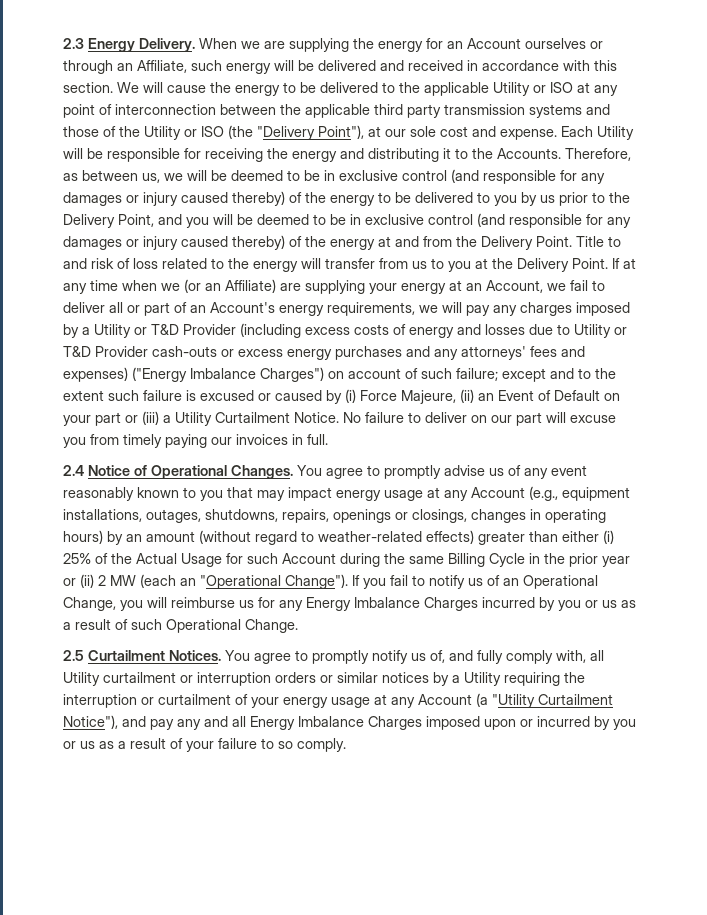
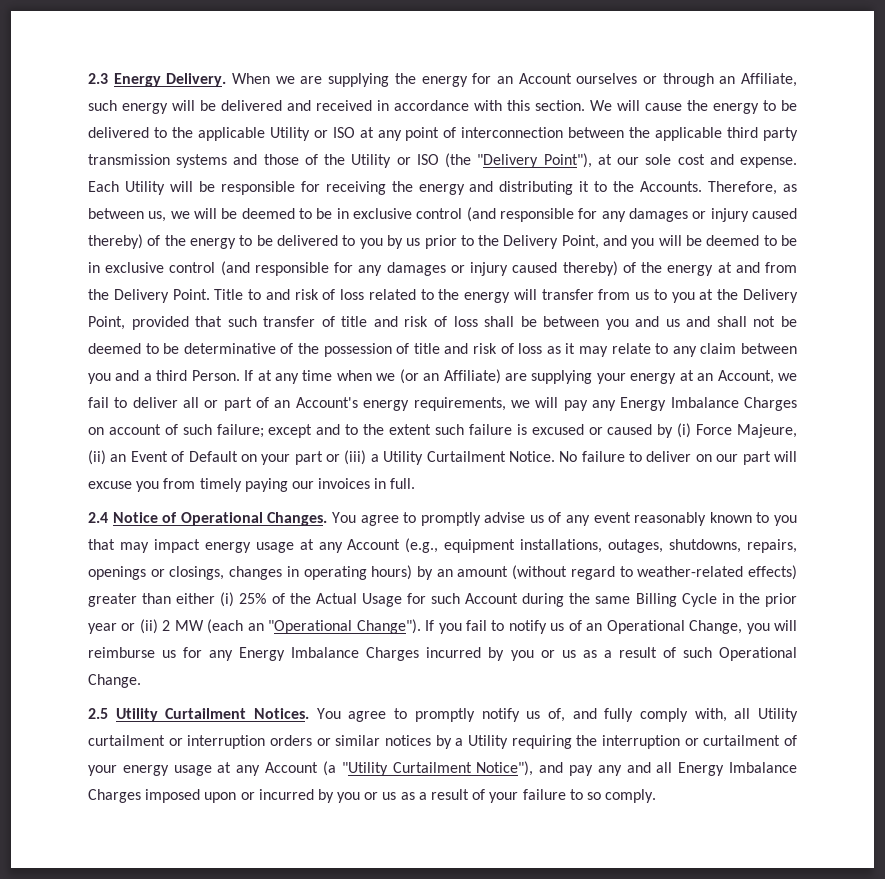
[572,258,608,269] Point. -> [88,316,797,330] [88,343,798,357] [88,370,240,384] Point, provided that such transfer of title and risk of loss shall be between you and us and shall not be deemed to be determinative of the possession of title and risk of loss as it may relate to any claim between you and a third Person.
[520,302,630,316] [63,323,627,338] [63,346,585,360] [63,367,324,382] charges imposed by a Utility or T&D Provider (including excess costs of energy and losses due to Utility or T&D Provider cash-outs or excess energy purchases and any attorneys' fees and expenses) ("Energy Imbalance Charges") -> [620,397,798,411] Energy Imbalance Charges
(84, 655) none -> [115,708,158,722] Utility

